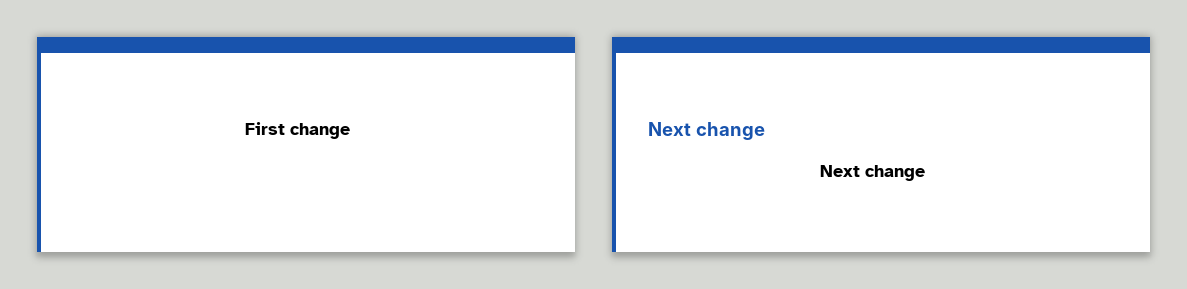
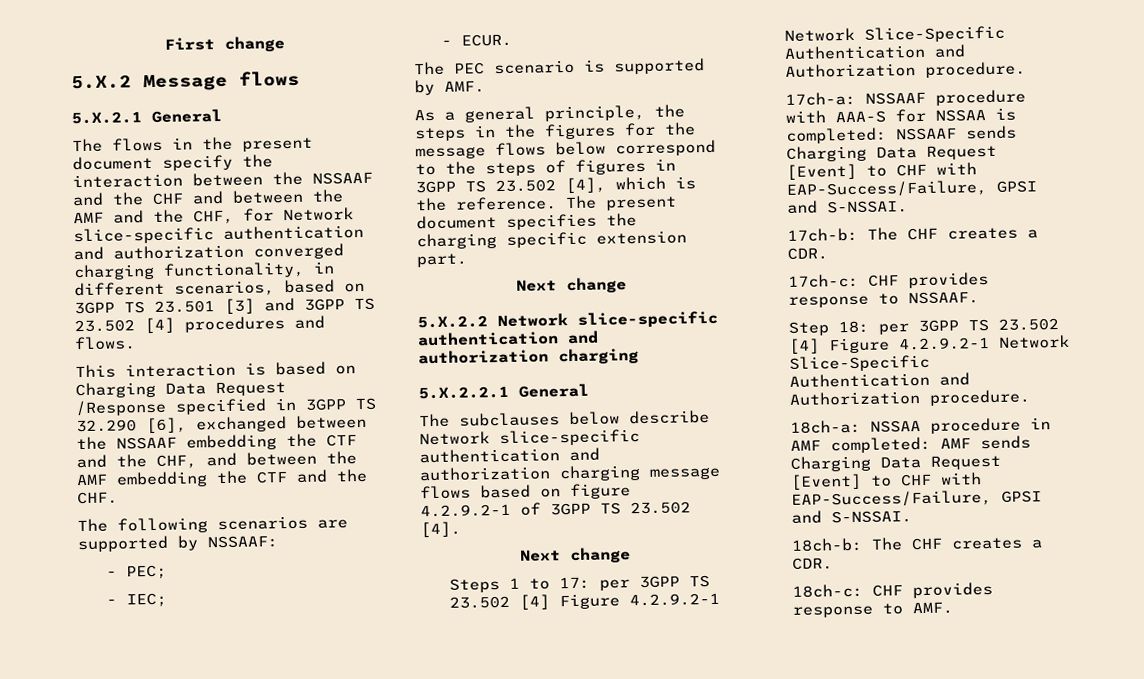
[648,122,765,140] [820,165,925,181] Next change // Next change -> [71,70,300,92] [71,108,222,125] [72,136,313,153] [72,154,273,171] [72,171,373,189] [72,189,344,207] [73,207,354,225] [73,224,364,245] [73,243,344,261] [73,261,335,281] [74,279,365,297] [74,297,375,315] [74,315,325,334] [74,336,136,351] [75,361,356,379] [75,381,286,399] [75,397,376,417] [76,414,367,434] [76,433,357,451] [76,451,357,469] [76,468,368,488] [77,491,118,505] [77,515,348,534] [77,535,278,553] [105,564,167,580] [105,592,167,608] [440,33,512,47] [414,58,705,76] [414,79,485,96] [414,104,685,123] [414,122,696,142] [415,139,716,160] [415,158,676,177] [415,176,696,194] [415,195,677,212] [416,213,637,230] [416,230,687,250] [416,253,467,268] [516,277,627,294] [417,310,718,329] [417,330,599,347] [418,348,639,365] [418,383,589,400] [419,410,710,428] [419,429,640,447] [419,447,600,464] [419,465,721,482] [420,483,631,500] [420,501,691,518] [420,521,461,538] [520,547,631,564] [448,575,710,593] [448,592,720,610] [783,25,1005,43] [783,44,966,60] [784,61,1026,78] [784,89,1026,106] [784,107,1016,124] [785,125,1017,144] [785,144,997,162] [785,162,977,180] [785,180,1037,198] [786,200,908,214] [786,227,1038,242] [786,247,828,260] [787,272,989,289] [787,291,979,308] [787,318,1059,336] [788,334,1070,354] [788,354,930,372] [788,372,970,388] [788,389,1030,406] [789,417,1051,434] [789,435,1031,454] [789,454,1001,472] [789,472,982,490] [790,490,1042,508] [790,510,912,524] [790,537,1043,552] [791,557,833,570] [791,582,993,599] [791,601,953,618] 5.X.2 Message flows // 5.X.2.1 General // The flows in the present document specify the interaction between the NSSAAF and the CHF and between the AMF and the CHF, for Network slice-specific authentication and authorization converged charging functionality, in different scenarios, based on 3GPP TS 23.501 [3] and 3GPP TS 23.502 [4] procedures and flows. // This interaction is based on Charging Data Request /Response specified in 3GPP TS 32.290 [6], exchanged between the NSSAAF embedding the CTF and the CHF, and between the AMF embedding the CTF and the CHF. // The following scenarios are supported by NSSAAF: // - PEC; // - IEC; // - ECUR. // The PEC scenario is supported by AMF. // As a general principle, the steps in the figures for the message flows below correspond to the steps of figures in 3GPP TS 23.502 [4], which is the reference. The present document specifies the charging specific extension part. // Next change // 5.X.2.2 Network slice-specific authentication and authorization charging // 5.X.2.2.1 General // The subclauses below describe Network slice-specific authentication and authorization charging message flows based on figure 4.2.9.2-1 of 3GPP TS 23.502 [4]. // Next change // Steps 1 to 17: per 3GPP TS 23.502 [4] Figure 4.2.9.2-1 Network Slice-Specific Authentication and Authorization procedure. // 17ch-a: NSSAAF procedure with AAA-S for NSSAA is completed: NSSAAF sends Charging Data Request [Event] to CHF with EAP-Success/Failure, GPSI and S-NSSAI. // 17ch-b: The CHF creates a CDR. // 17ch-c: CHF provides response to NSSAAF. // Step 18: per 3GPP TS 23.502 [4] Figure 4.2.9.2-1 Network Slice-Specific Authentication and Authorization procedure. // 18ch-a: NSSAA procedure in AMF completed: AMF sends Charging Data Request [Event] to CHF with EAP-Success/Failure, GPSI and S-NSSAI. // 18ch-b: The CHF creates a CDR. // 18ch-c: CHF provides response to AMF.

